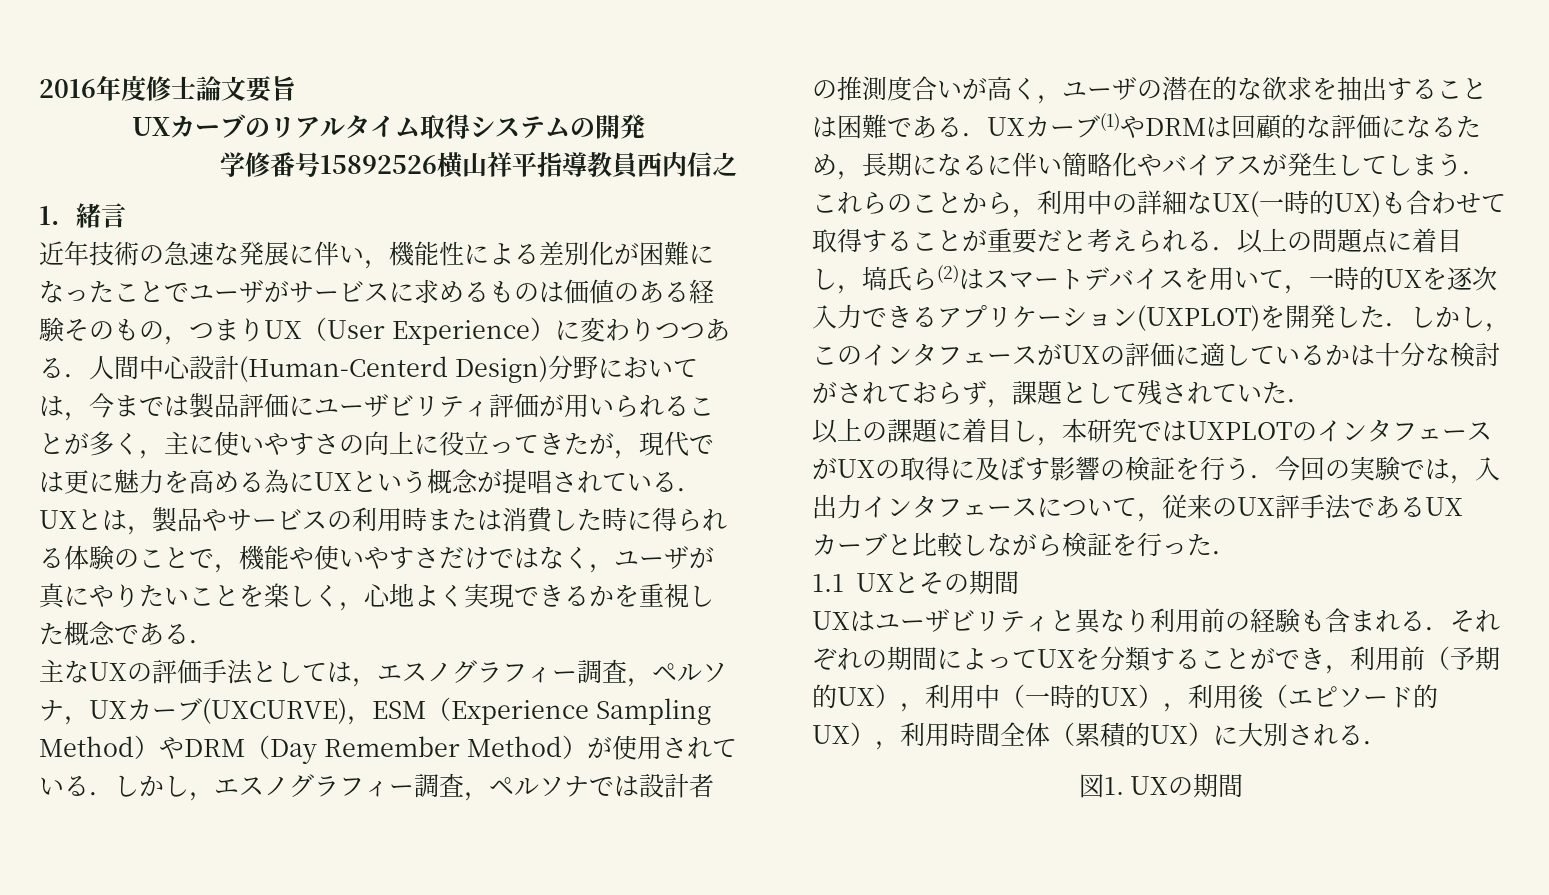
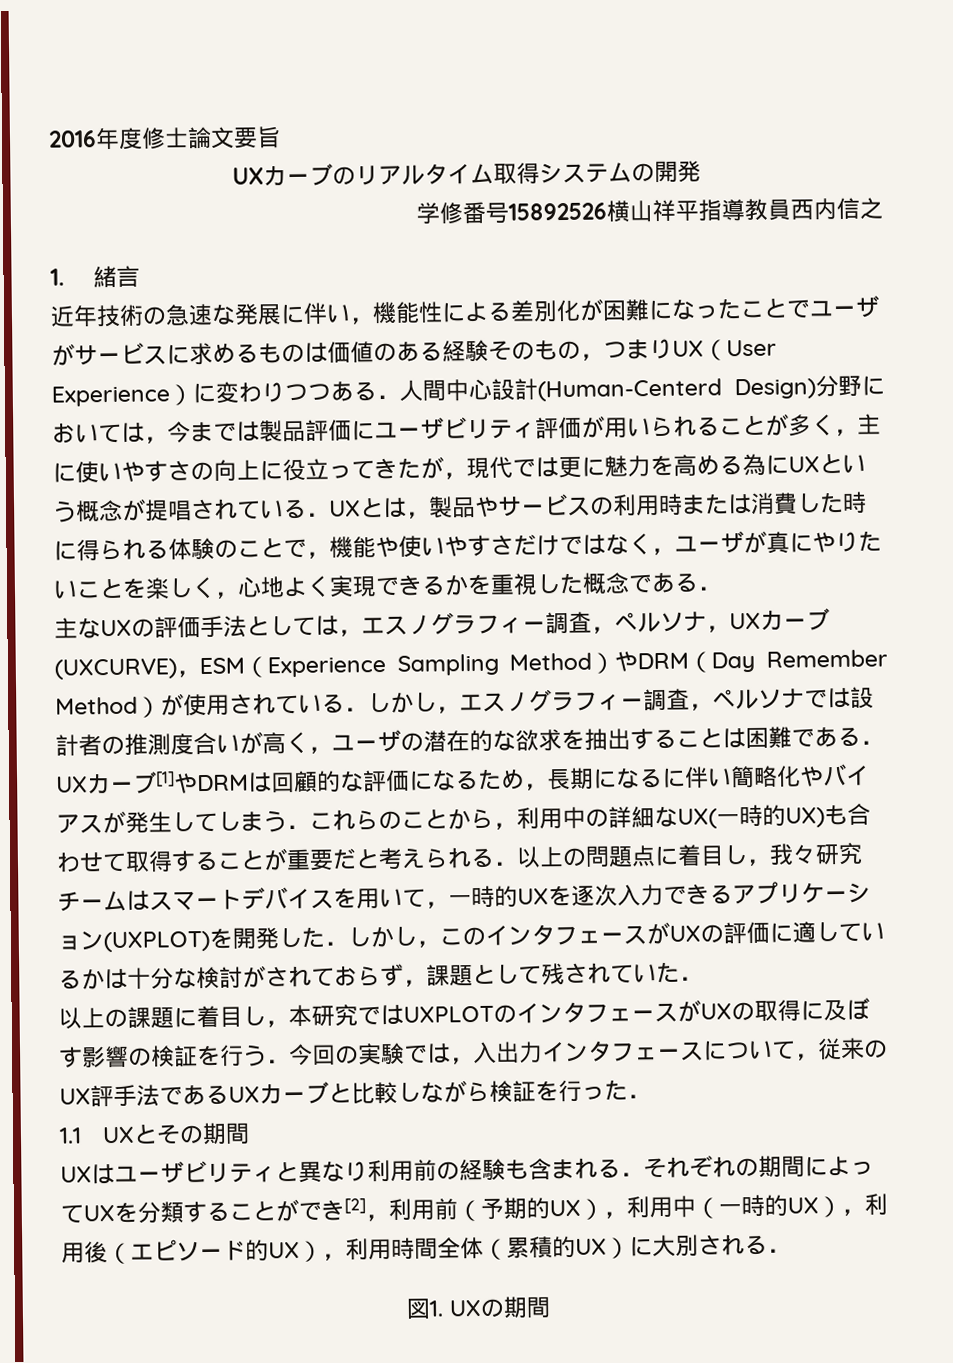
[1100,112,1120,131] (1) -> [155,771,175,787] [1]
[862,264,959,291] 塙氏ら(2) -> [769,842,863,866] [57,890,127,912] 我々研究チーム
(1325, 658) none -> [344,1198,366,1214] [2]

